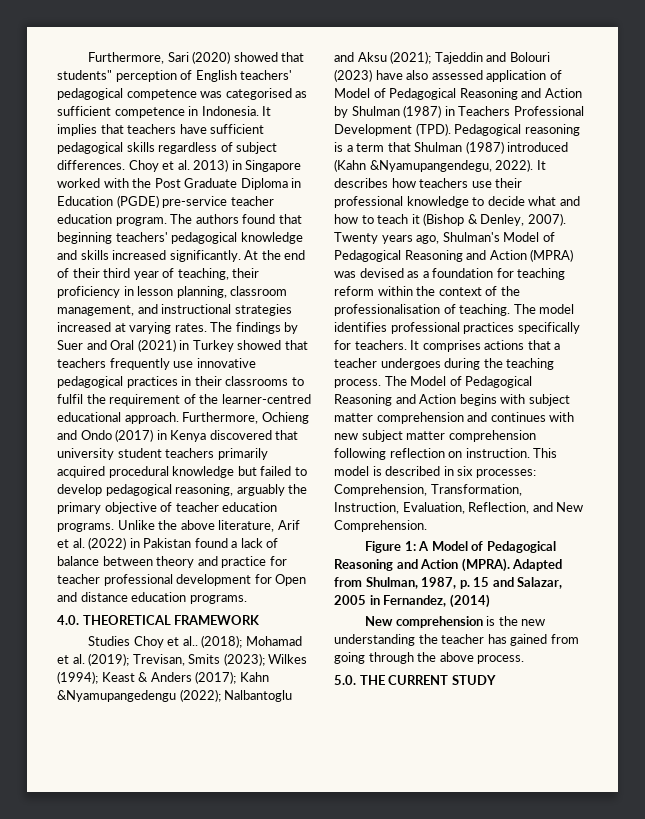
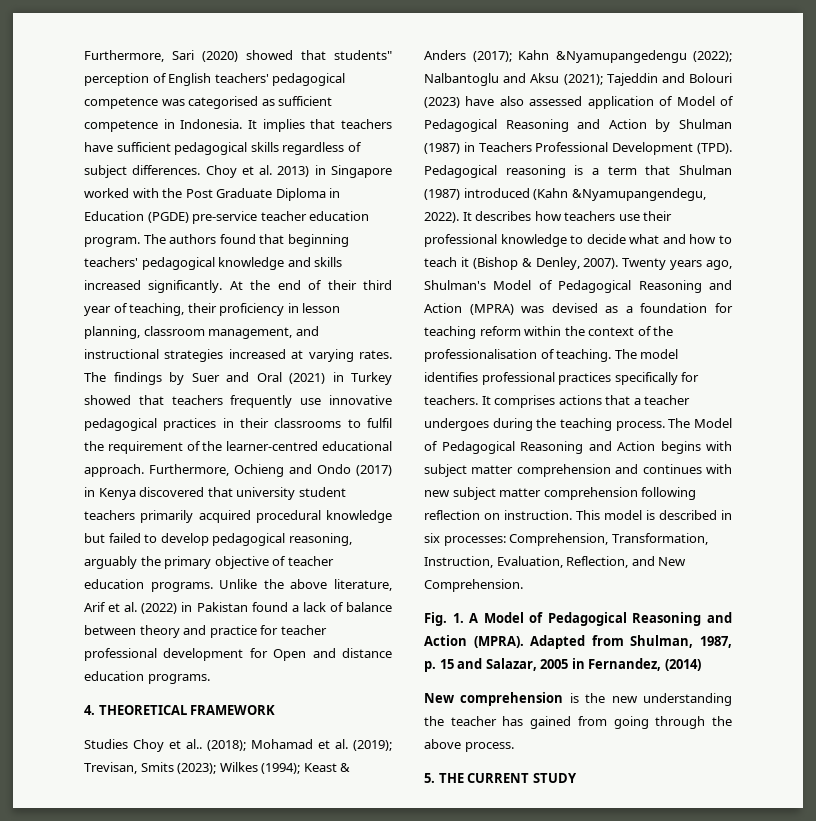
[57,615,79,625] 4.0. -> [84,705,95,715] 4.
[365,541,416,553] Figure 1: -> [424,612,464,626] Fig. 1.
[334,675,356,685] 5.0. -> [424,773,435,783] 5.

